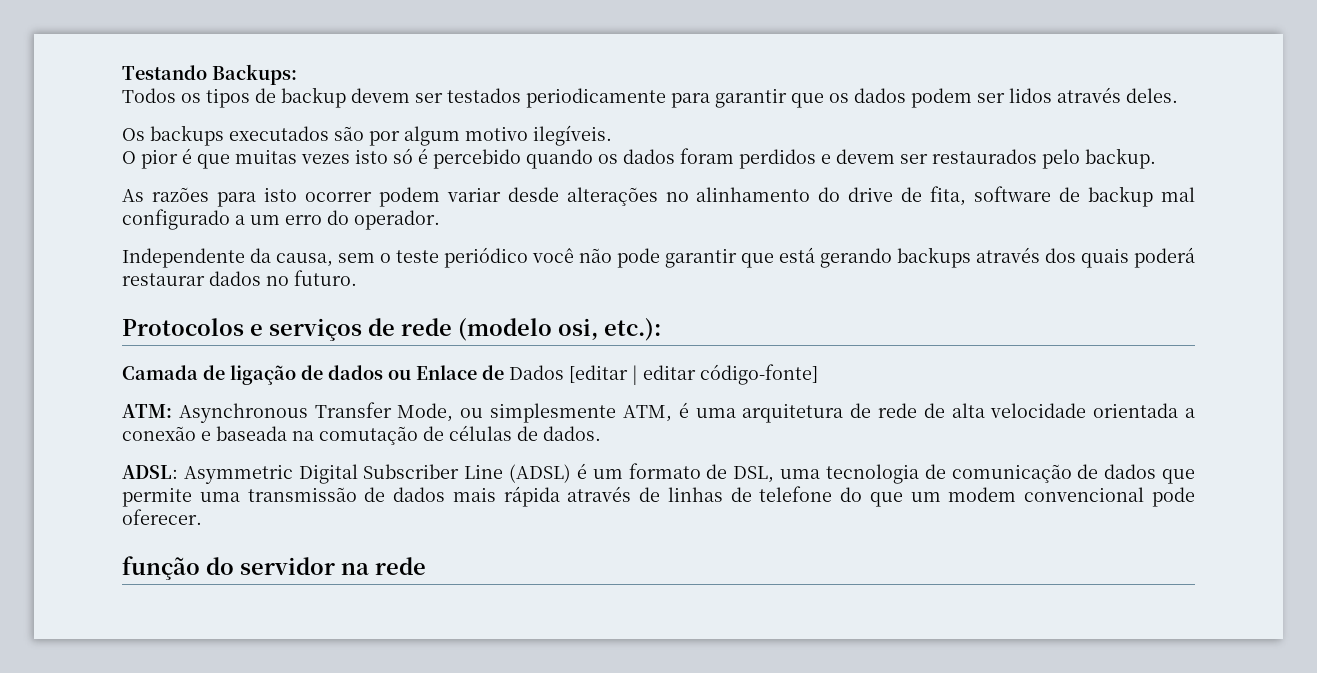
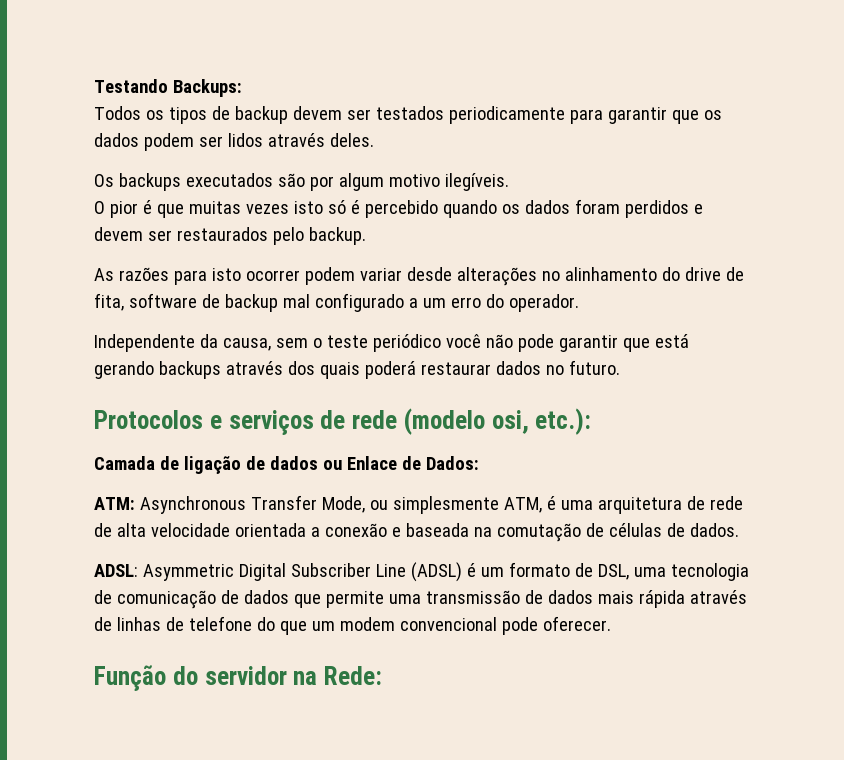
[509,364,818,385] Dados [editar | editar código-fonte] -> [425,456,479,470] Dados:
[122,556,200,580] função -> [94,665,166,691] Função
[375,557,426,575] rede -> [324,666,382,685] Rede:

